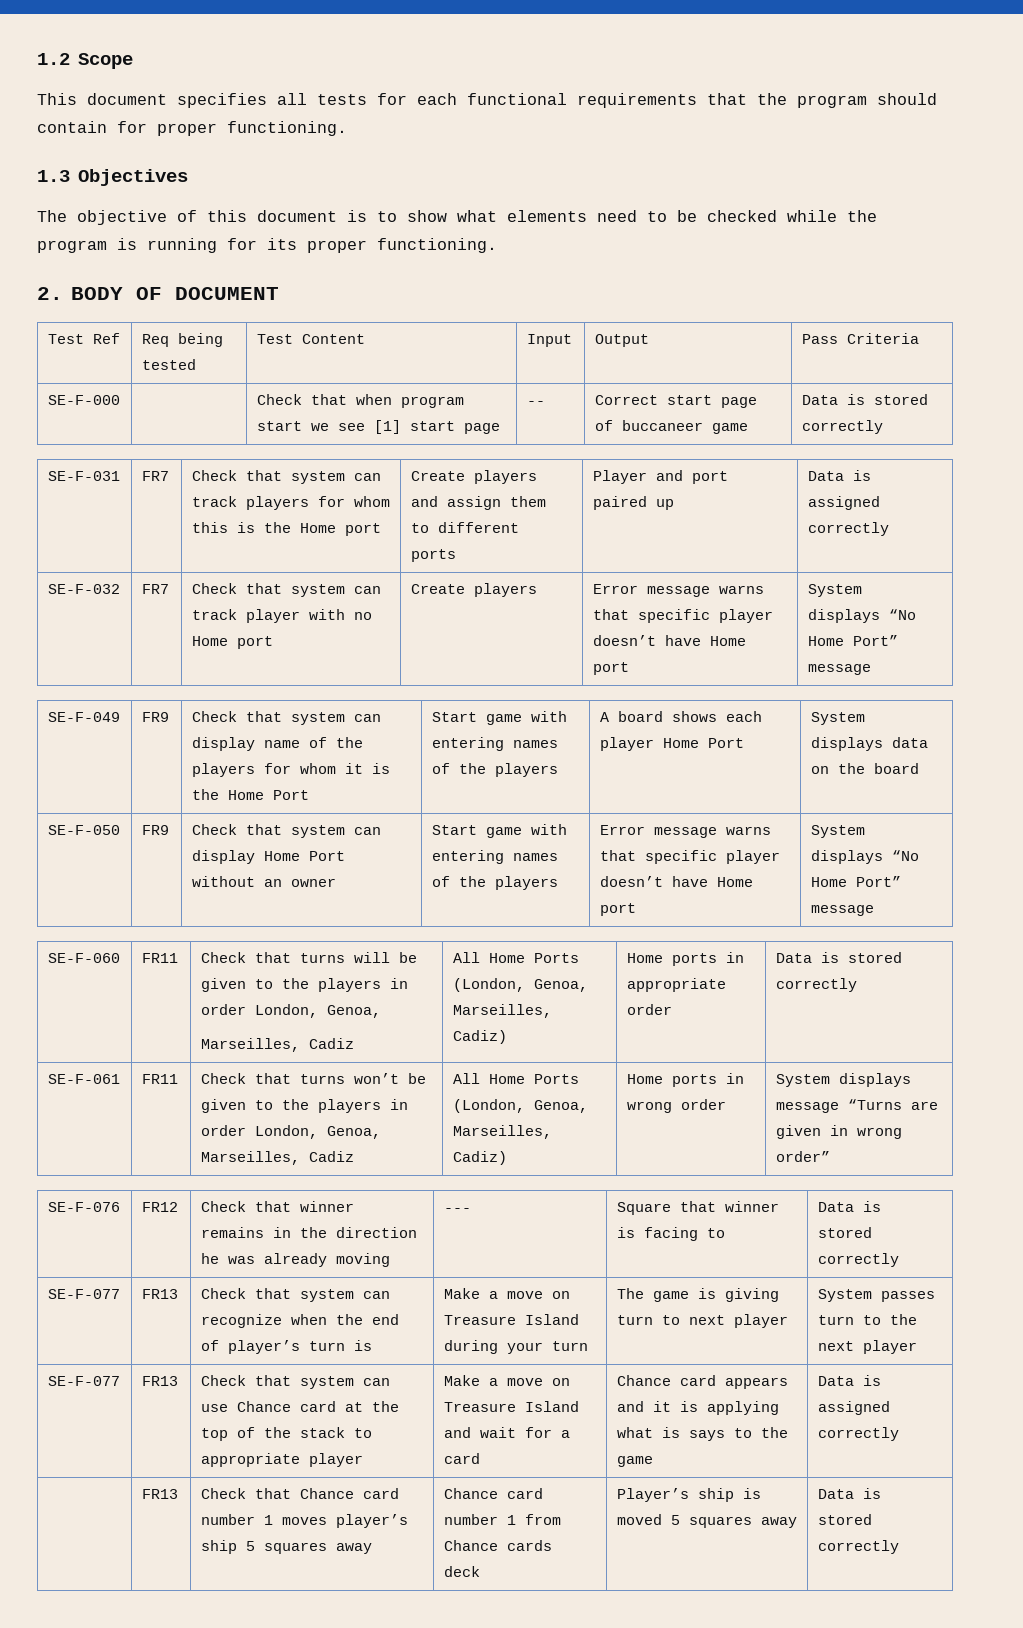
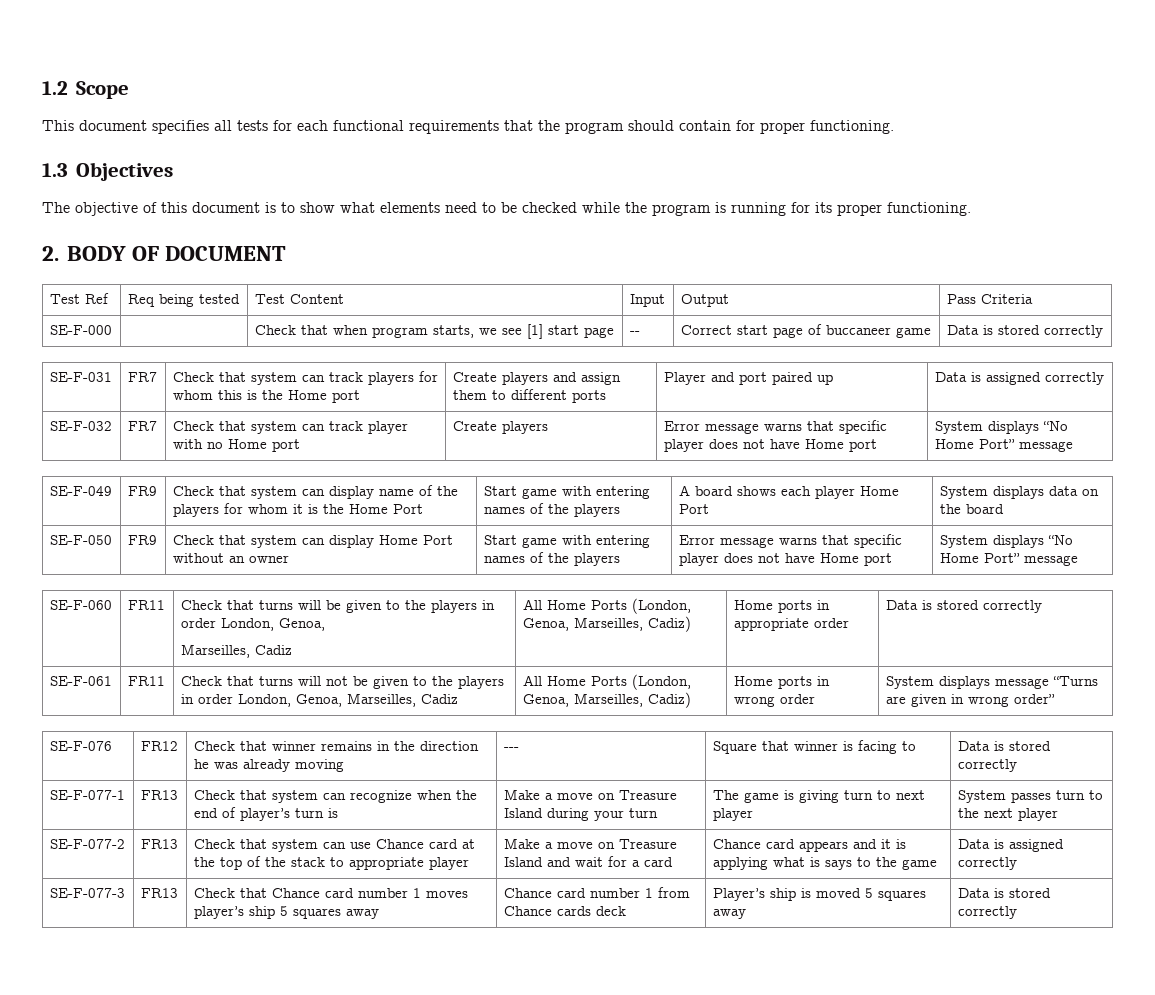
[256,421,302,431] start -> [432,325,474,338] starts,
[592,635,656,646] doesn’t -> [708,439,765,449] does not
[599,876,663,887] doesn’t -> [723,553,780,563] does not
[353,1073,399,1084] won’t -> [297,676,348,686] will not
[47,1289,120,1299] SE-F-077 -> [49,790,125,800] SE-F-077-1
[47,1376,120,1386] SE-F-077 -> [49,839,125,849] SE-F-077-2
(899, 1434) none -> [49,888,125,898] SE-F-077-3

